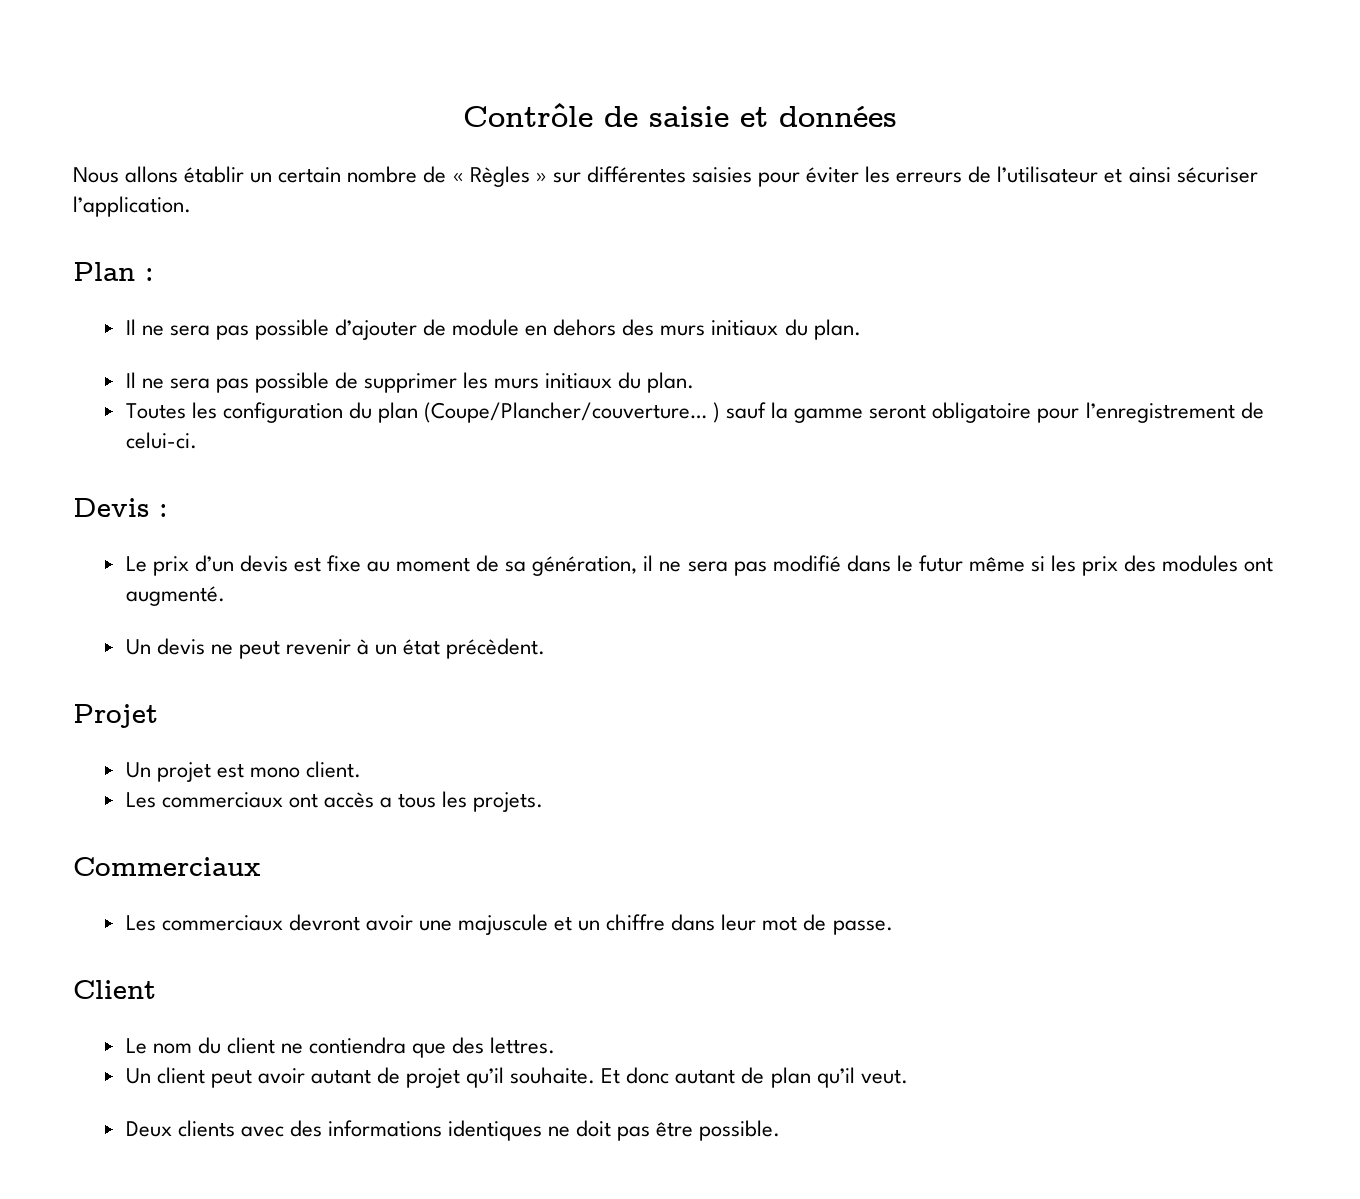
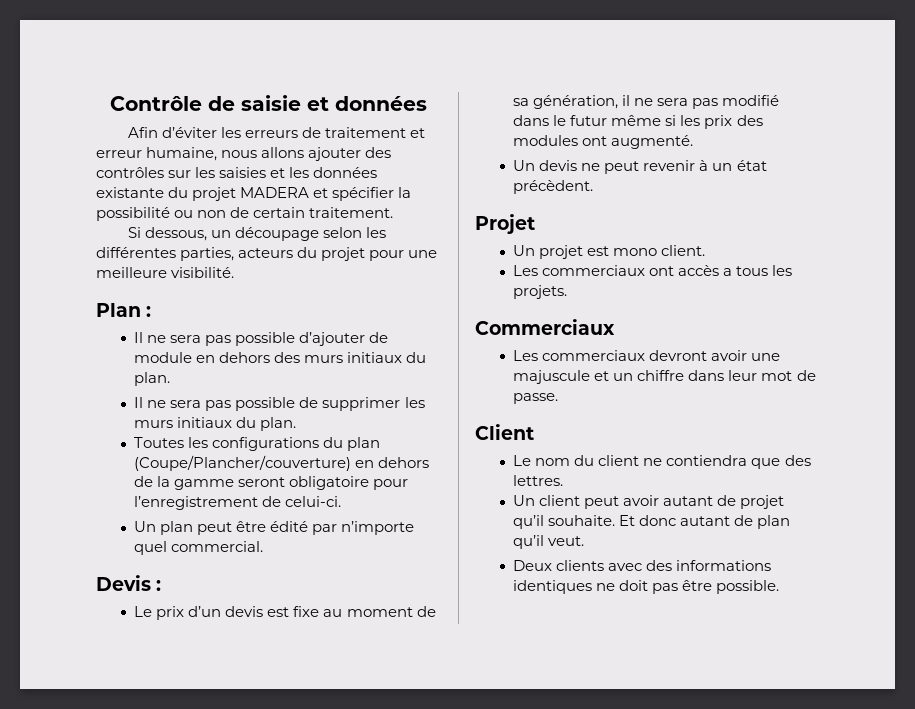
[73,166,1258,187] [73,196,191,217] Nous allons établir un certain nombre de « Règles » sur différentes saisies pour éviter les erreurs de l’utilisateur et ainsi sécuriser l’application. -> [127,127,426,138] [96,147,392,161] [96,167,378,178] [96,187,412,201] [96,207,394,221] [127,227,387,241] [96,247,438,261] [96,267,235,278] Afin d’éviter les erreurs de traitement et erreur humaine, nous allons ajouter des contrôles sur les saisies et les données existante du projet MADERA et spécifier la possibilité ou non de certain traitement. // Si dessous, un découpage selon les différentes parties, acteurs du projet pour une meilleure visibilité.
[222,402,343,423] configuration -> [212,437,320,451] configurations
[423,402,767,423] (Coupe/Plancher/couverture… ) sauf -> [134,455,430,471] [134,476,154,487] (Coupe/Plancher/couverture) en dehors de
(197, 440) none -> [134,521,415,535] [134,541,264,555] // Un plan peut être édité par n’importe quel commercial.

